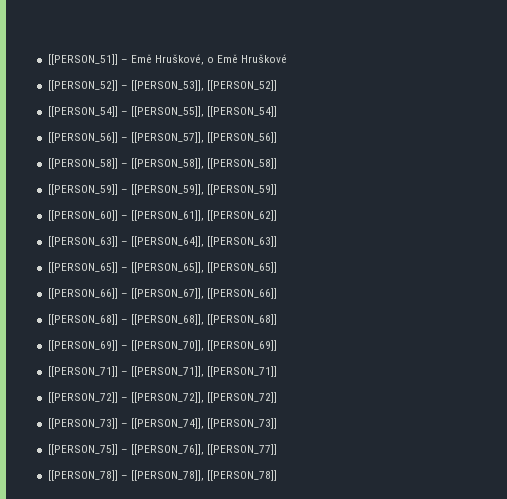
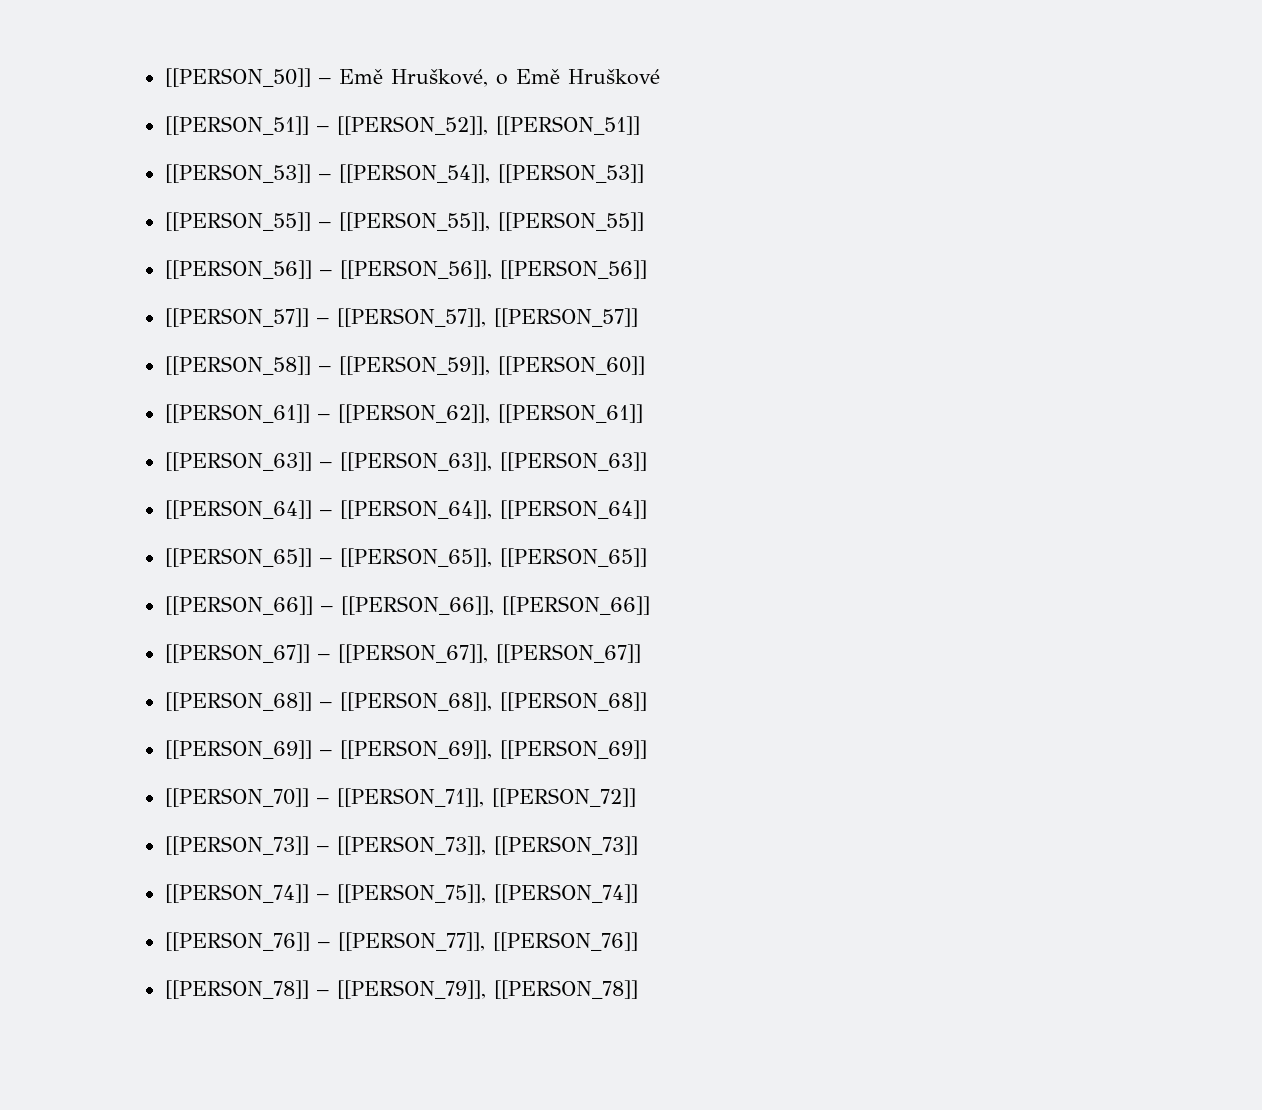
[47,54,118,65] [[PERSON_51]] -> [165,68,312,87] [[PERSON_50]]
[47,80,277,91] [47,106,118,117] [[PERSON_52]] – [[PERSON_53]], [[PERSON_52]] // [[PERSON_54]] -> [165,116,641,135] [165,164,645,183] [165,212,312,231] [[PERSON_51]] – [[PERSON_52]], [[PERSON_51]] // [[PERSON_53]] – [[PERSON_54]], [[PERSON_53]] // [[PERSON_55]]
[206,106,277,117] [[PERSON_54]] -> [498,212,645,231] [[PERSON_55]]
[130,132,277,143] [47,158,277,169] [47,184,277,195] [47,210,277,221] [47,236,277,247] [[PERSON_57]], [[PERSON_56]] // [[PERSON_58]] – [[PERSON_58]], [[PERSON_58]] // [[PERSON_59]] – [[PERSON_59]], [[PERSON_59]] // [[PERSON_60]] – [[PERSON_61]], [[PERSON_62]] // [[PERSON_63]] – [[PERSON_64]], [[PERSON_63]] -> [340,260,648,279] [165,308,639,327] [165,356,646,375] [165,404,644,423] [165,452,648,471] [165,500,648,519] [[PERSON_56]], [[PERSON_56]] // [[PERSON_57]] – [[PERSON_57]], [[PERSON_57]] // [[PERSON_58]] – [[PERSON_59]], [[PERSON_60]] // [[PERSON_61]] – [[PERSON_62]], [[PERSON_61]] // [[PERSON_63]] – [[PERSON_63]], [[PERSON_63]] // [[PERSON_64]] – [[PERSON_64]], [[PERSON_64]]
[130,288,277,299] [[PERSON_67]], [[PERSON_66]] -> [341,596,651,615] [165,644,642,663] [[PERSON_66]], [[PERSON_66]] // [[PERSON_67]] – [[PERSON_67]], [[PERSON_67]]
[130,340,204,351] [[PERSON_70]], -> [340,740,493,759] [[PERSON_69]],
[47,366,118,377] [[PERSON_71]] -> [165,788,310,807] [[PERSON_70]]
[206,366,277,377] [47,392,204,403] [[PERSON_71]] // [[PERSON_72]] – [[PERSON_72]], -> (485, 797) none
[130,418,204,429] [[PERSON_74]], -> [337,836,487,855] [[PERSON_73]],
[47,444,277,455] [[PERSON_75]] – [[PERSON_76]], [[PERSON_77]] -> [165,884,639,903] [165,932,639,951] [[PERSON_74]] – [[PERSON_75]], [[PERSON_74]] // [[PERSON_76]] – [[PERSON_77]], [[PERSON_76]]
[130,470,204,481] [[PERSON_78]], -> [337,980,487,999] [[PERSON_79]],

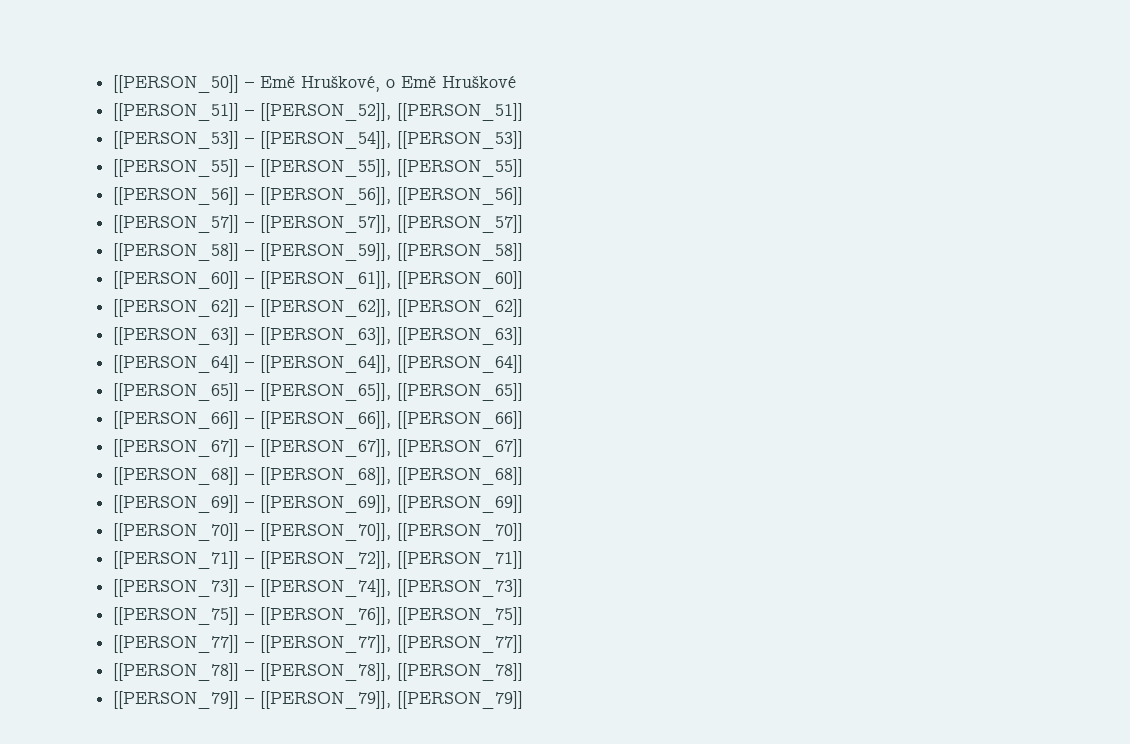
(491, 365) none -> [396,243,523,261] [112,271,391,289] [[PERSON_58]] // [[PERSON_60]] – [[PERSON_61]],
[165,404,311,423] [[PERSON_61]] -> [112,299,239,317] [[PERSON_62]]
[498,404,644,423] [[PERSON_61]] -> [396,299,523,317] [[PERSON_62]]
[337,788,637,807] [[PERSON_71]], [[PERSON_72]] -> [259,523,523,541] [112,551,523,569] [[PERSON_70]], [[PERSON_70]] // [[PERSON_71]] – [[PERSON_72]], [[PERSON_71]]
[337,836,487,855] [[PERSON_73]], -> [259,579,391,597] [[PERSON_74]],
[165,884,639,903] [165,932,311,951] [[PERSON_74]] – [[PERSON_75]], [[PERSON_74]] // [[PERSON_76]] -> [112,607,523,625] [112,635,239,653] [[PERSON_75]] – [[PERSON_76]], [[PERSON_75]] // [[PERSON_77]]
[493,932,639,951] [[PERSON_76]] -> [396,635,523,653] [[PERSON_77]]
[337,980,639,999] [[PERSON_79]], [[PERSON_78]] -> [259,663,523,681] [112,691,523,709] [[PERSON_78]], [[PERSON_78]] // [[PERSON_79]] – [[PERSON_79]], [[PERSON_79]]

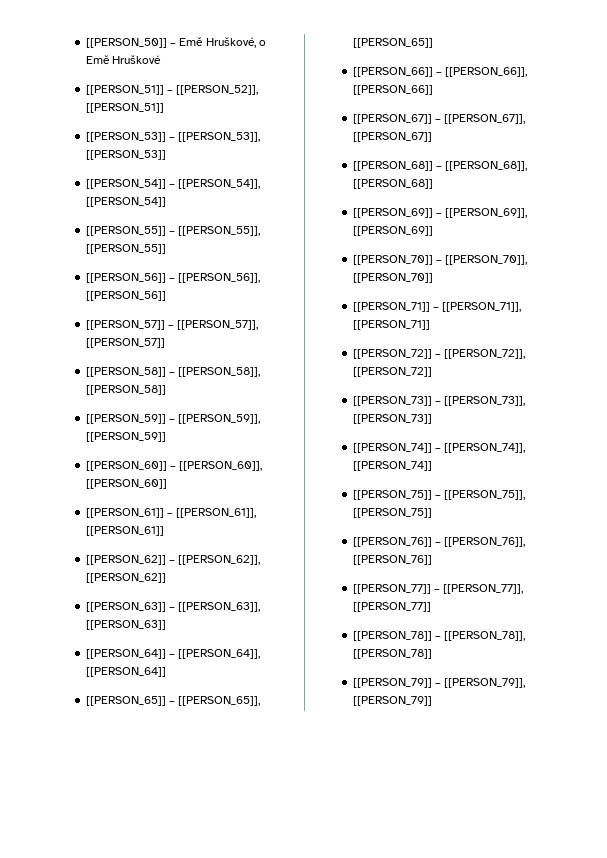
[259,131,523,149] [[PERSON_54]], [[PERSON_53]] -> [178,132,261,142] [85,150,166,160] [85,179,261,189] [85,197,166,207] [[PERSON_53]], [[PERSON_53]] // [[PERSON_54]] – [[PERSON_54]], [[PERSON_54]]
[259,243,523,261] [112,271,523,289] [[PERSON_59]], [[PERSON_58]] // [[PERSON_60]] – [[PERSON_61]], [[PERSON_60]] -> [178,367,261,377] [85,385,166,395] [85,414,261,424] [85,432,166,442] [85,461,263,471] [85,479,167,489] [85,508,257,518] [85,526,164,536] [[PERSON_58]], [[PERSON_58]] // [[PERSON_59]] – [[PERSON_59]], [[PERSON_59]] // [[PERSON_60]] – [[PERSON_60]], [[PERSON_60]] // [[PERSON_61]] – [[PERSON_61]], [[PERSON_61]]
[259,551,523,569] [112,579,523,597] [112,607,523,625] [[PERSON_72]], [[PERSON_71]] // [[PERSON_73]] – [[PERSON_74]], [[PERSON_73]] // [[PERSON_75]] – [[PERSON_76]], [[PERSON_75]] -> [442,302,522,312] [352,320,430,330] [352,349,526,359] [352,367,432,377] [352,396,526,406] [352,414,432,424] [352,443,526,453] [352,461,432,471] [352,490,526,500] [352,508,432,518] [352,537,526,547] [352,555,432,565] [[PERSON_71]], [[PERSON_71]] // [[PERSON_72]] – [[PERSON_72]], [[PERSON_72]] // [[PERSON_73]] – [[PERSON_73]], [[PERSON_73]] // [[PERSON_74]] – [[PERSON_74]], [[PERSON_74]] // [[PERSON_75]] – [[PERSON_75]], [[PERSON_75]] // [[PERSON_76]] – [[PERSON_76]], [[PERSON_76]]

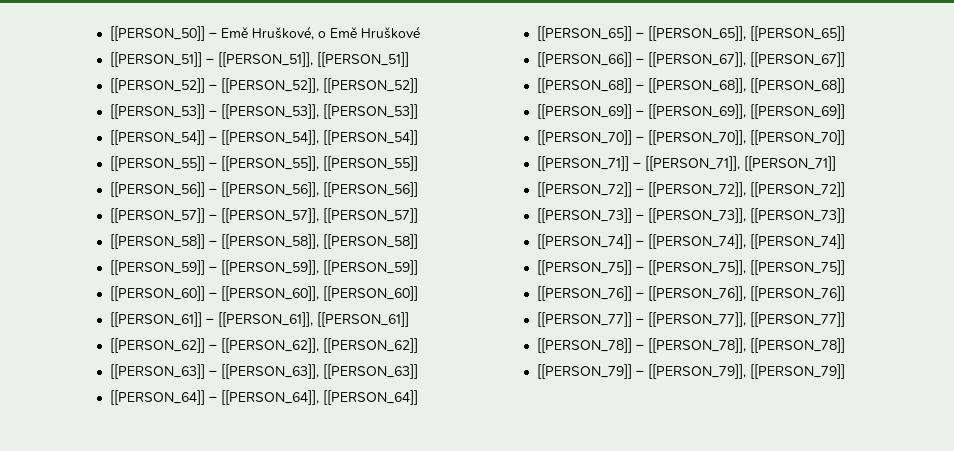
[176,85,259,95] [85,103,164,113] [[PERSON_52]], [[PERSON_51]] -> [217,52,409,67] [109,78,418,93] [[PERSON_51]], [[PERSON_51]] // [[PERSON_52]] – [[PERSON_52]], [[PERSON_52]]
[445,67,528,77] [352,85,433,95] [352,114,442,124] [[PERSON_66]], [[PERSON_66]] // [[PERSON_67]] – -> (644, 61) none

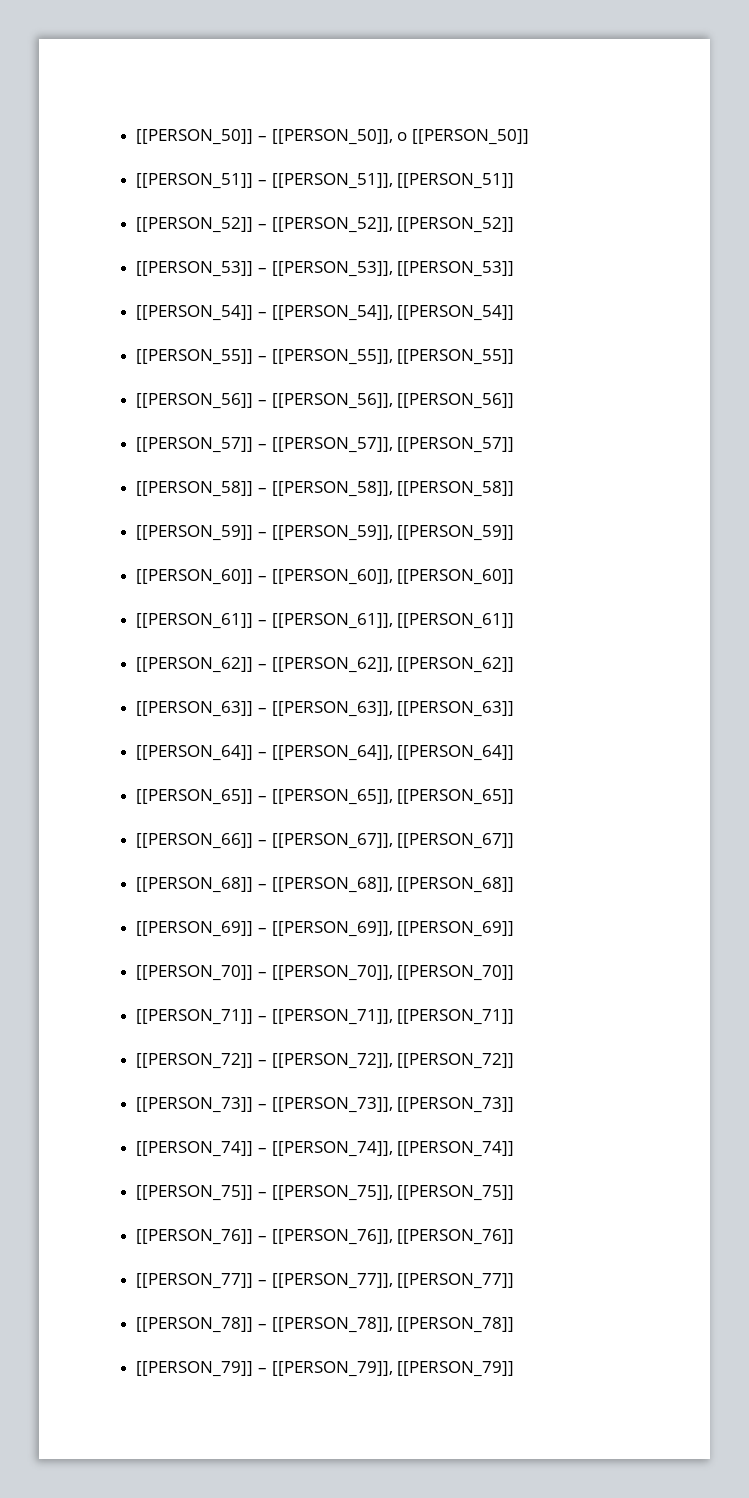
[220,26,420,40] Emě Hruškové, o Emě Hruškové -> [271,129,529,145] [[PERSON_50]], o [[PERSON_50]]

